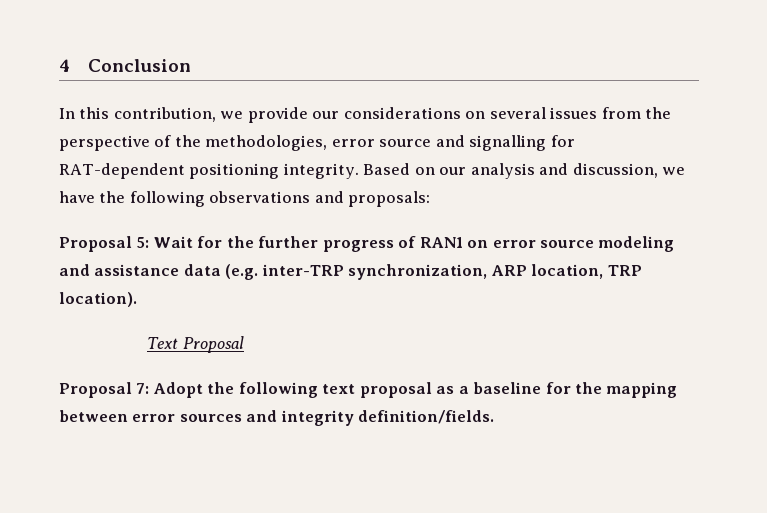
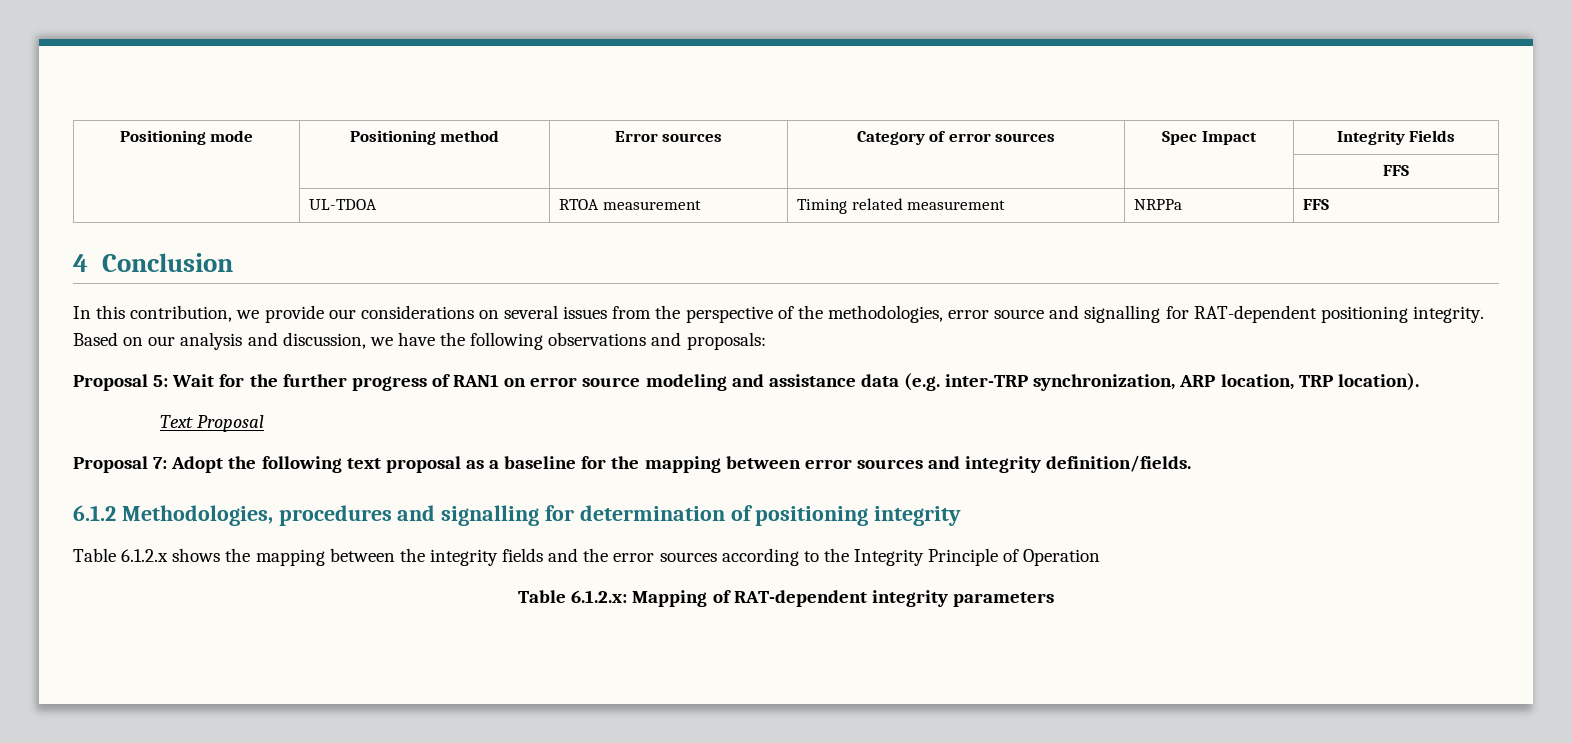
(59, 65) none -> [119,130,254,145] [349,130,500,145] [614,131,723,142] [856,131,1056,145] [1162,131,1257,145] [1336,130,1456,145] [1383,165,1409,176] [309,199,378,210] [559,199,701,210] [797,198,1006,214] [1134,199,1183,210] [1303,199,1330,210] Positioning mode | Positioning method | Error sources | Category of error sources | Spec Impact | Integrity Fields // | | | | | FFS // | UL-TDOA | RTOA measurement | Timing related measurement | NRPPa | FFS //
(495, 417) none -> [73,505,962,526] [73,548,1101,566] [518,590,1054,607] // 6.1.2 Methodologies, procedures and signalling for determination of positioning integrity // Table 6.1.2.x shows the mapping between the integrity fields and the error sources according to the Integrity Principle of Operation // Table 6.1.2.x: Mapping of RAT-dependent integrity parameters

